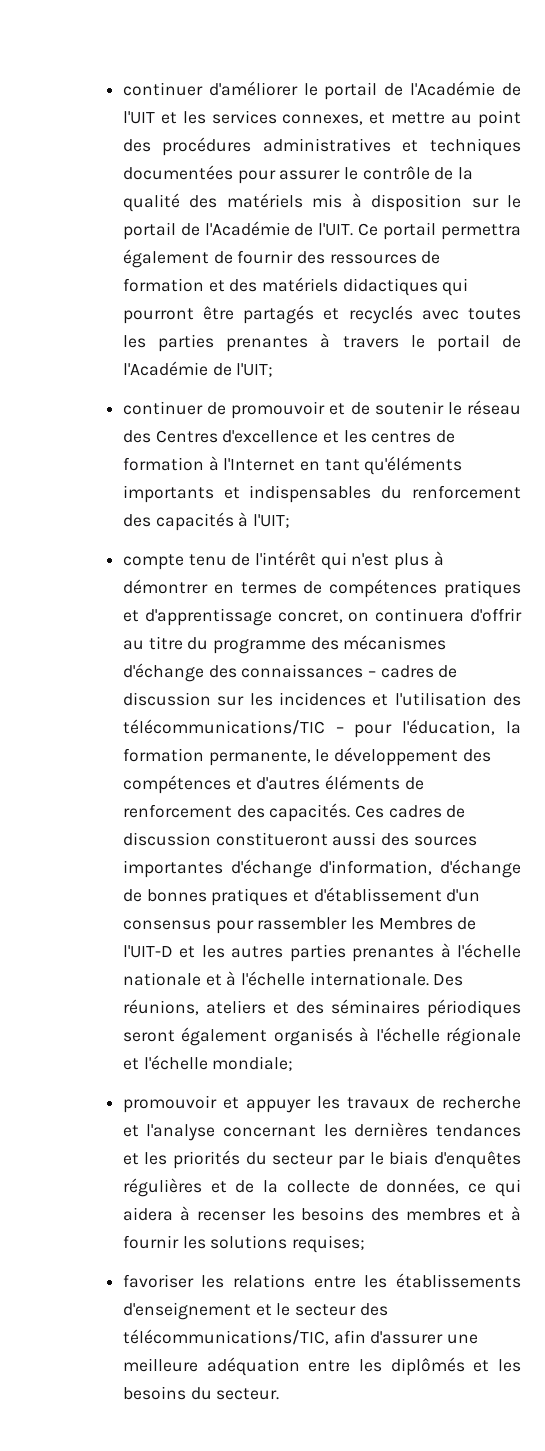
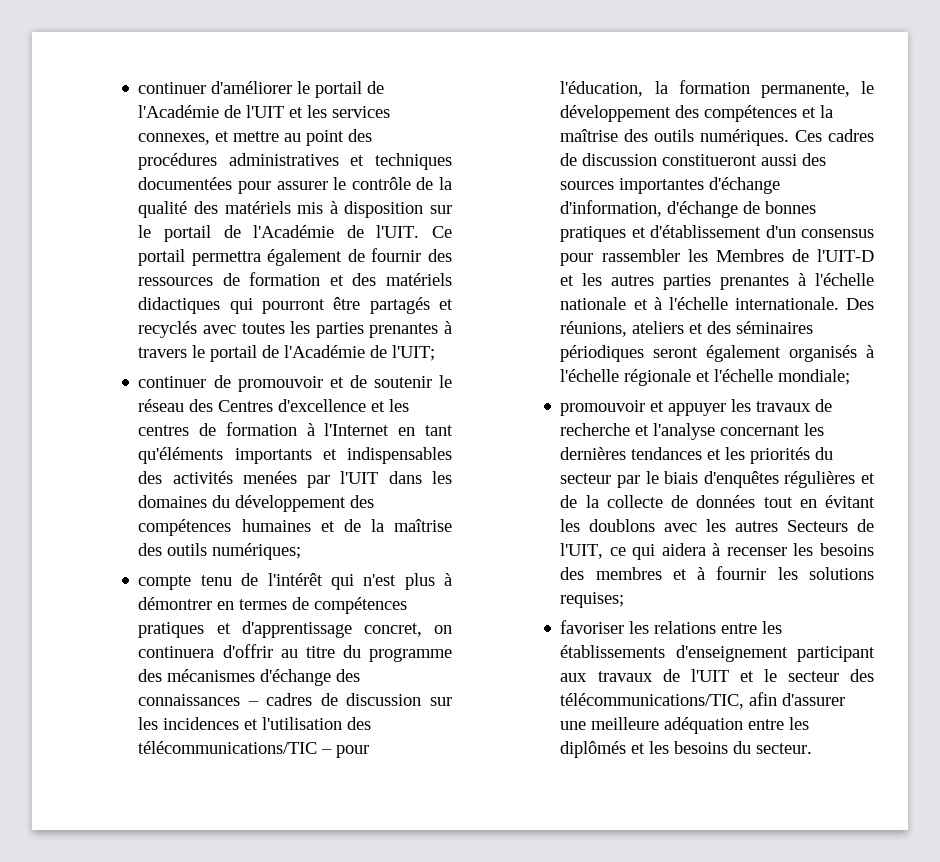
[381,485,521,499] [122,512,290,531] du renforcement des capacités à l'UIT; -> [138,471,452,488] [138,495,375,512] [138,519,452,536] [138,543,302,560] des activités menées par l'UIT dans les domaines du développement des compétences humaines et de la maîtrise des outils numériques;
[256,775,424,790] [122,803,351,822] d'autres éléments de renforcement des capacités. -> [820,105,834,118] [560,129,790,146] la maîtrise des outils numériques.
[386,1178,460,1194] données, -> [696,495,875,508] [560,519,874,532] [560,543,604,559] données tout en évitant les doublons avec les autres Secteurs de l'UIT,
(251, 1311) none -> [797,646,875,662] [560,669,729,682] participant aux travaux de l'UIT

